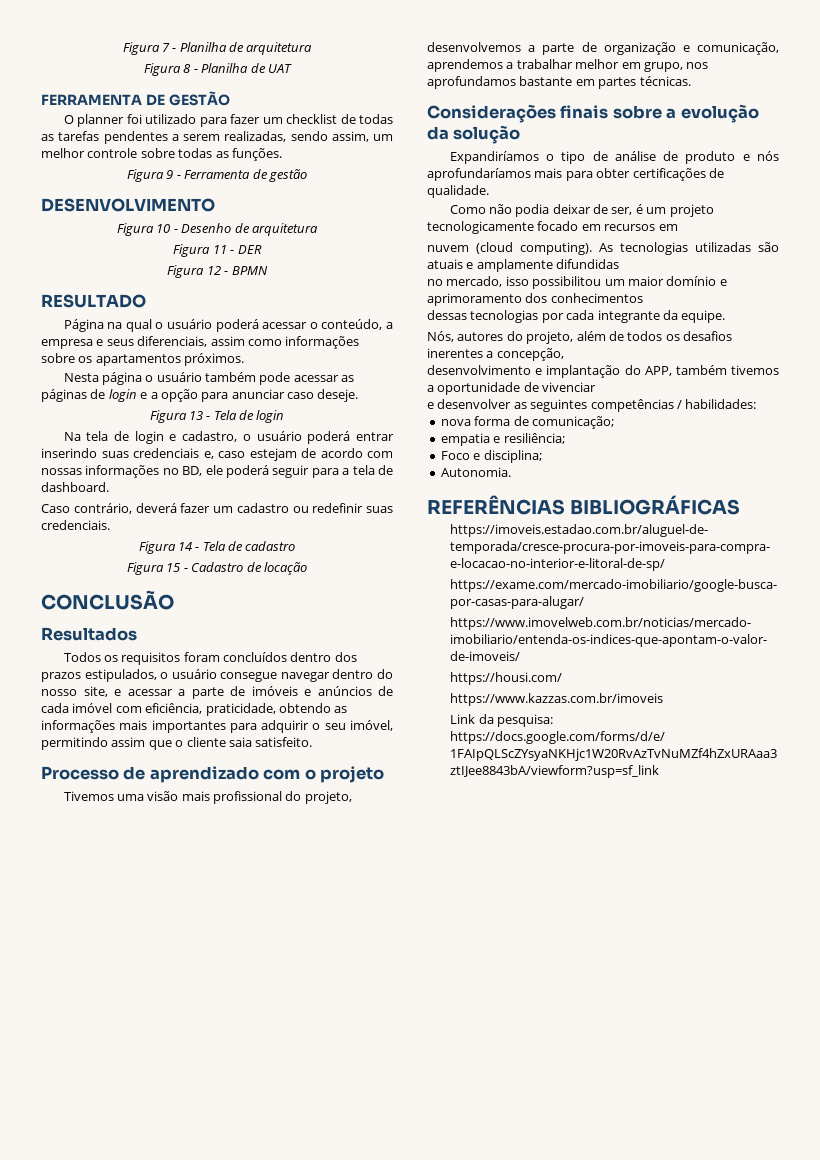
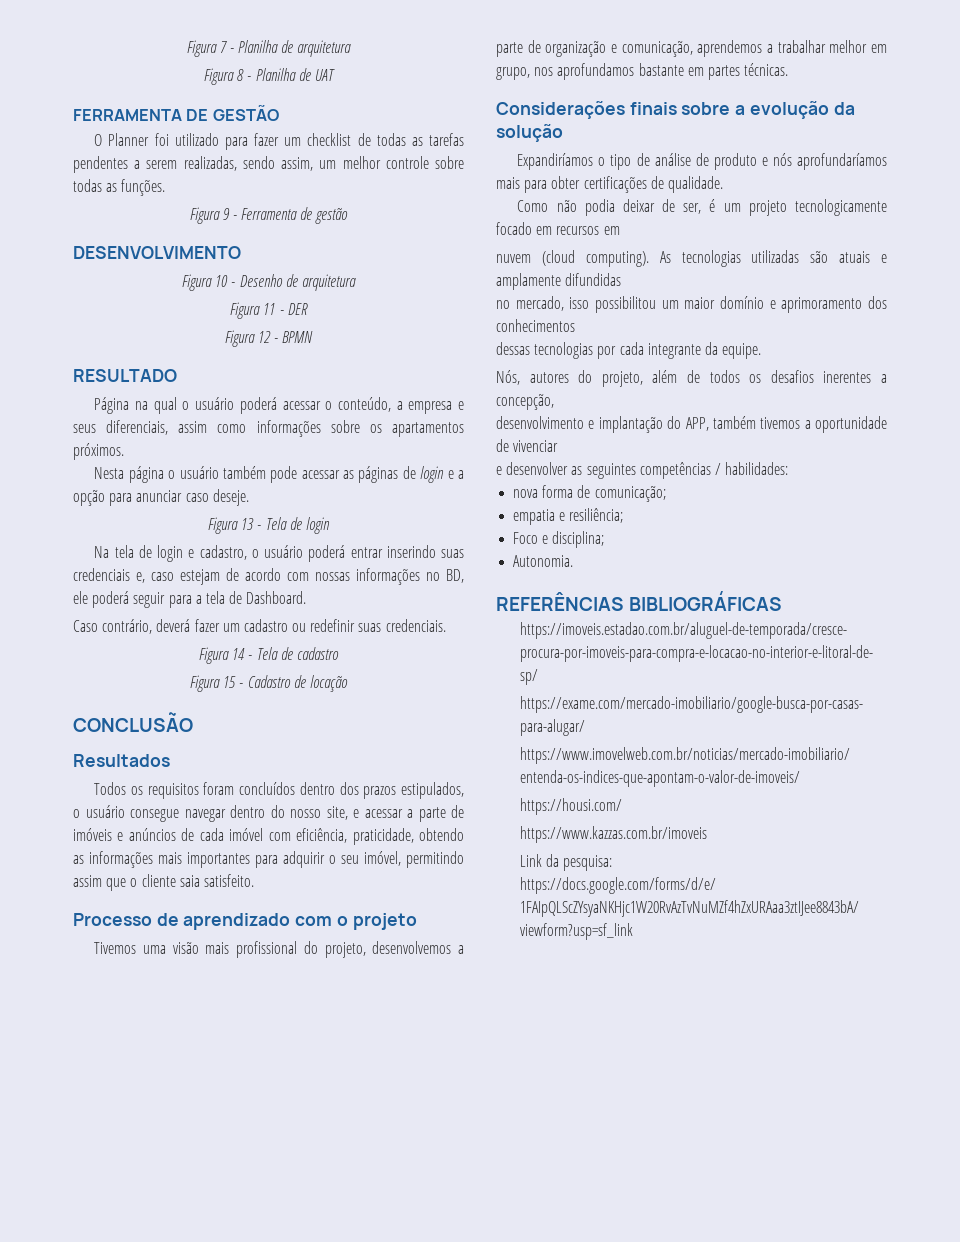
[77,114,125,127] planner -> [108,133,150,146] Planner
[41,482,109,492] dashboard. -> [246,591,307,604] Dashboard.

